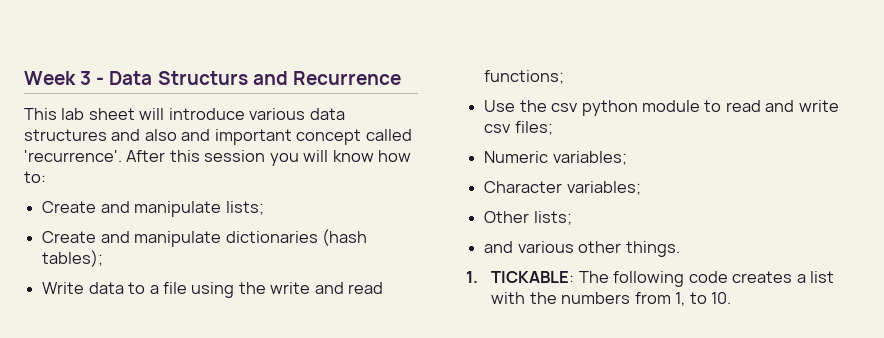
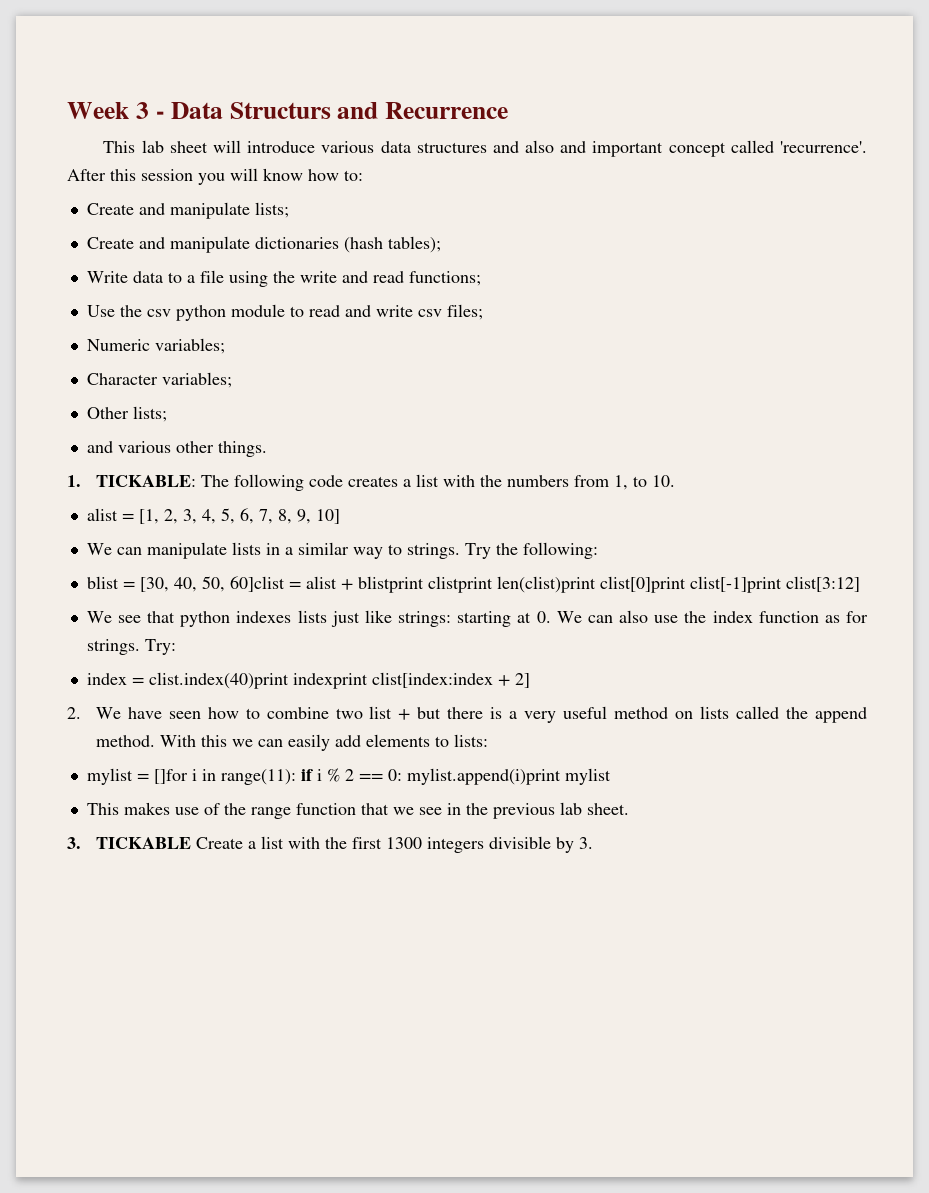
(732, 298) none -> [86,508,340,524] [86,542,598,559] [86,576,860,593] [86,610,868,627] [86,639,176,655] [86,672,530,689] [67,706,867,723] [95,734,488,751] [86,768,611,785] [86,802,629,819] [67,836,593,853] // alist = [1, 2, 3, 4, 5, 6, 7, 8, 9, 10] // We can manipulate lists in a similar way to strings. Try the following: // blist = [30, 40, 50, 60]clist = alist + blistprint clistprint len(clist)print clist[0]print clist[-1]print clist[3:12] // We see that python indexes lists just like strings: starting at 0. We can also use the index function as for strings. Try: // index = clist.index(40)print indexprint clist[index:index + 2] // 2. We have seen how to combine two list + but there is a very useful method on lists called the append method. With this we can easily add elements to lists: // mylist = []for i in range(11): if i % 2 == 0: mylist.append(i)print mylist // This makes use of the range function that we see in the previous lab sheet. // 3. TICKABLE Create a list with the first 1300 integers divisible by 3.

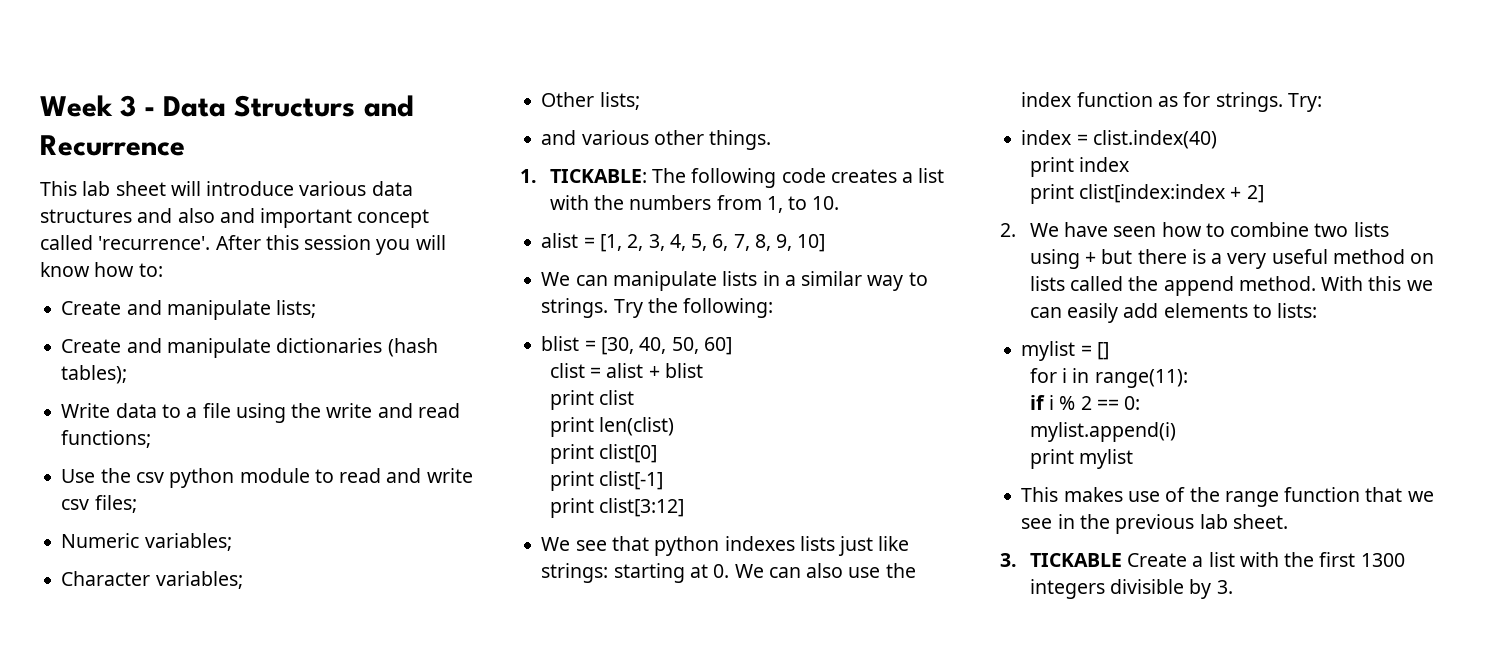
[229,576,285,592] 60]clist -> [703,337,732,355] [549,363,585,378] 60] // clist
[357,576,782,593] blistprint clistprint len(clist)print clist[0]print clist[-1]print -> [664,363,703,378] [549,390,634,410] [549,417,674,437] [549,444,657,464] [549,471,663,491] [549,498,594,518] blist // print clist // print len(clist) // print clist[0] // print clist[-1] // print
[148,672,368,689] clist.index(40)print indexprint -> [1092,130,1217,149] [1029,157,1129,177] [1029,184,1074,204] clist.index(40) // print index // print
[369,706,393,719] list -> [1353,222,1389,237] [1029,249,1080,269] lists using
[153,769,188,784] []for -> [1096,342,1109,360] [1029,368,1057,383] [] // for
(296, 777) none -> (1188, 378) //
[406,768,561,785] mylist.append(i)print -> [1029,422,1176,442] [1029,449,1074,469] // mylist.append(i) // print

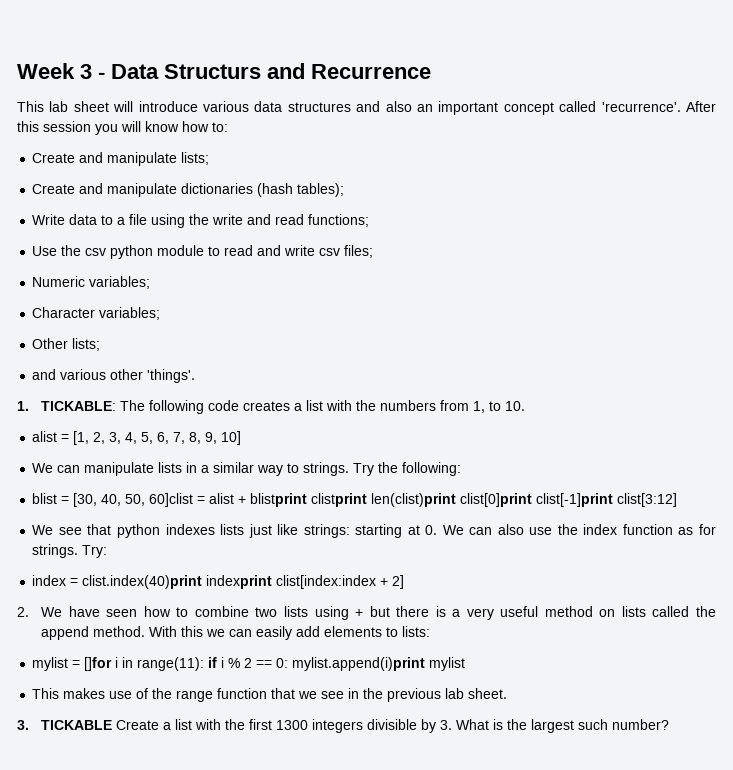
[219,208,255,223] and -> [416,104,433,112] an
[709,130,772,150] things. -> [147,369,196,383] 'things'.
[703,337,732,355] [549,363,585,378] 60] // clist -> [149,493,194,507] 60]clist
[664,363,703,378] [549,390,634,410] [549,417,674,437] [549,444,657,464] [549,471,663,491] [549,498,594,518] blist // print clist // print len(clist) // print clist[0] // print clist[-1] // print -> [250,493,614,507] blistprint clistprint len(clist)print clist[0]print clist[-1]print
[1092,130,1217,149] [1029,157,1129,177] [1029,184,1074,204] clist.index(40) // print index // print -> [82,575,273,589] clist.index(40)print indexprint
[1096,342,1109,360] [1029,368,1057,383] [] // for -> [84,657,113,671] []for
(1188, 378) // -> (205, 664) none
[1029,422,1176,442] [1029,449,1074,469] // mylist.append(i) // print -> [292,657,426,671] mylist.append(i)print
(1233, 587) none -> [456,719,670,733] What is the largest such number?

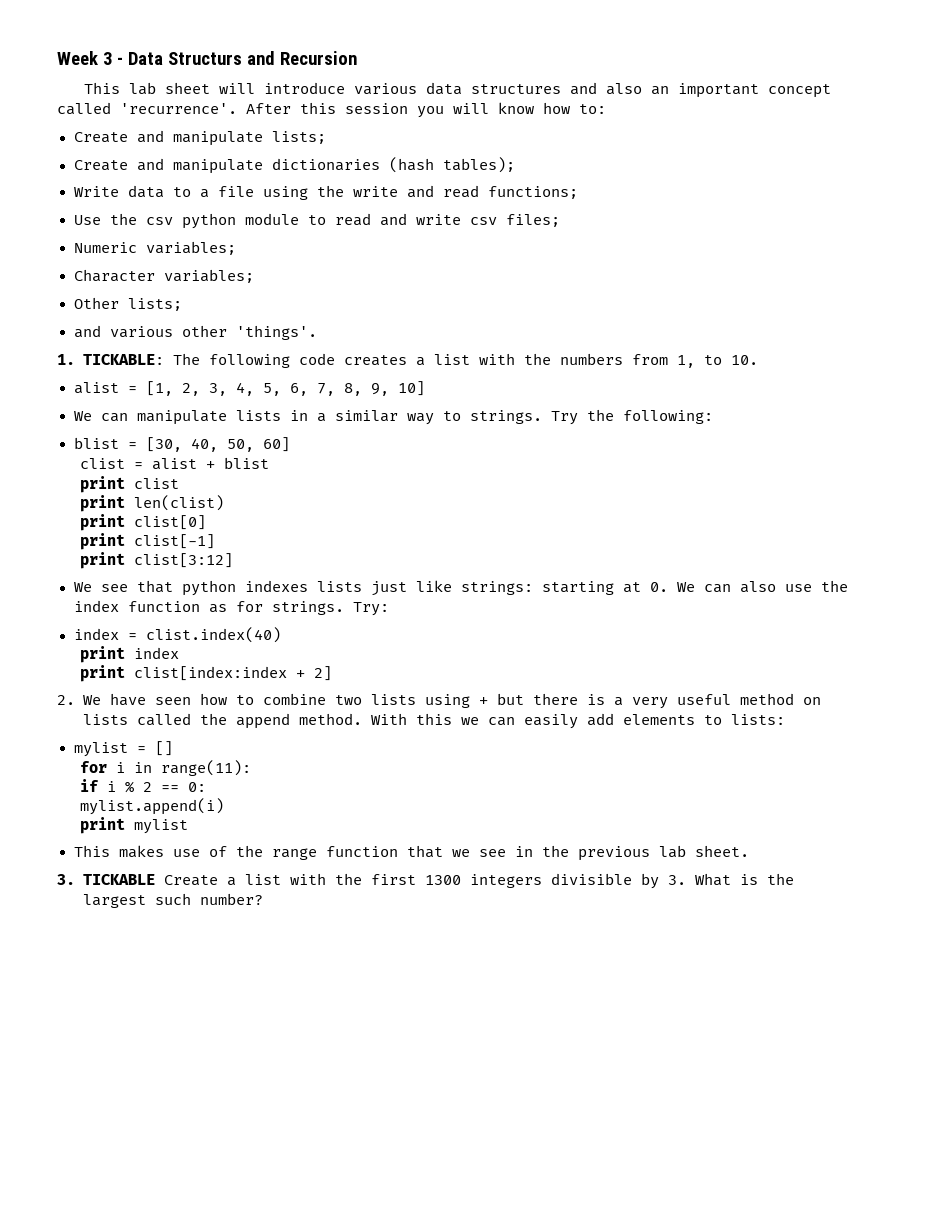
[311,64,431,79] Recurrence -> [279,51,357,65] Recursion
[149,493,194,507] 60]clist -> [262,437,290,452] [79,458,125,469] 60] // clist
[250,493,614,507] blistprint clistprint len(clist)print clist[0]print clist[-1]print -> [223,457,269,469] [79,476,179,493] [79,495,224,512] [79,514,206,531] [79,533,215,550] [79,552,125,569] blist // print clist // print len(clist) // print clist[0] // print clist[-1] // print
[82,575,273,589] clist.index(40)print indexprint -> [145,627,281,643] [79,646,179,663] [79,665,125,682] clist.index(40) // print index // print
[84,657,113,671] []for -> [154,741,173,756] [79,761,107,773] [] // for
(205, 664) none -> (251, 768) //
[292,657,426,671] mylist.append(i)print -> [79,798,224,815] [79,817,125,834] // mylist.append(i) // print

